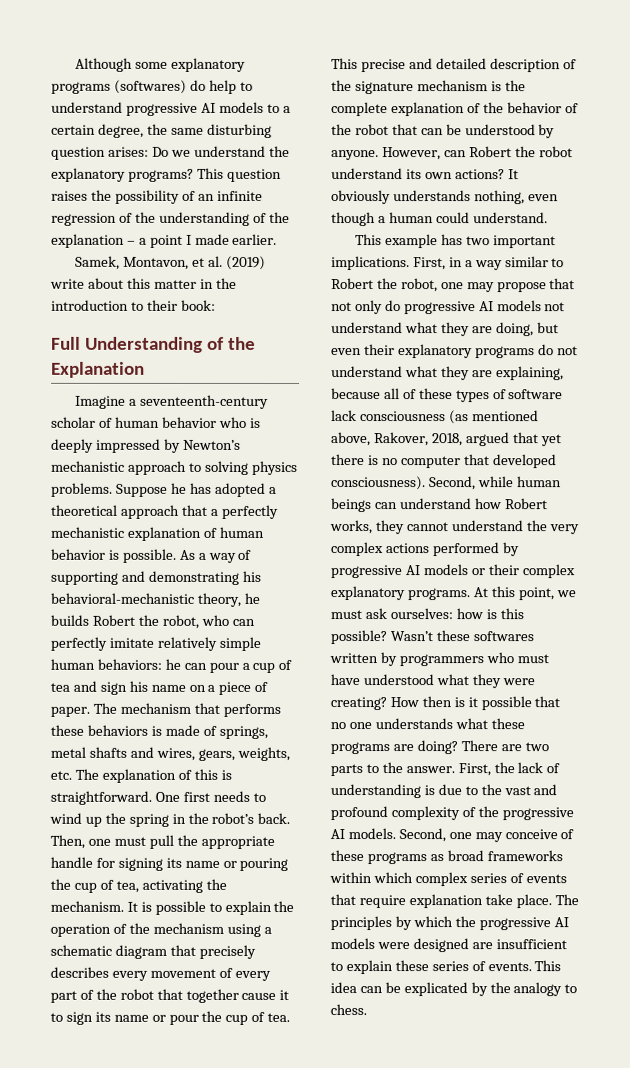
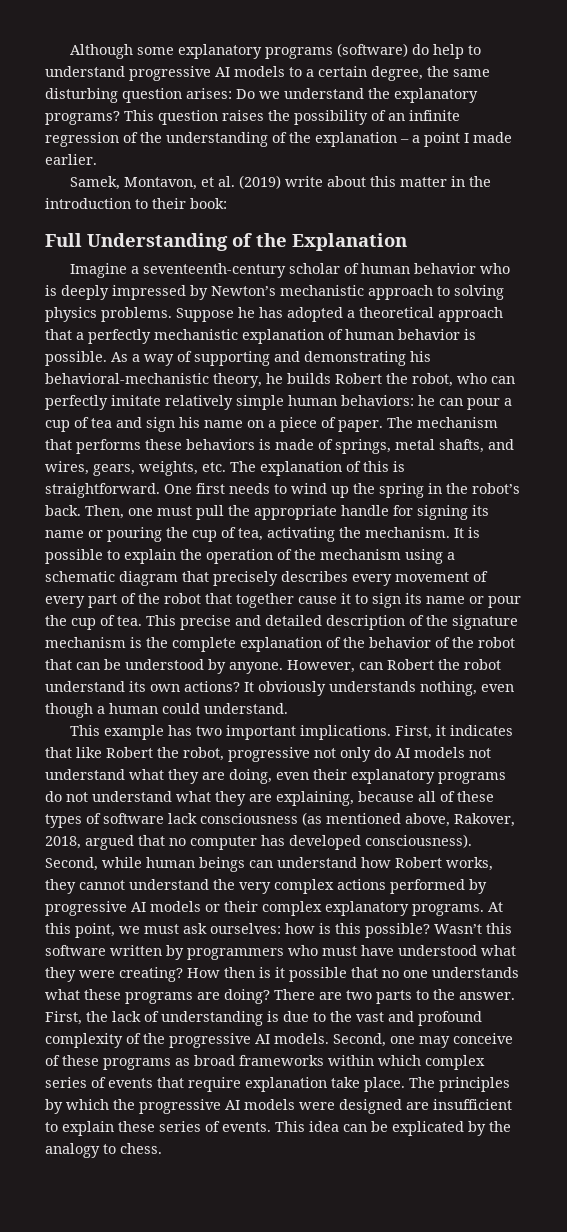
[113,79,187,94] (softwares) -> [337,43,409,57] (software)
[88,746,127,758] shafts -> [439,439,484,453] shafts,
[448,256,565,271] [331,278,576,293] in a way similar to Robert the robot, one may propose that -> [436,725,514,736] [45,747,310,762] it indicates that like Robert the robot, progressive
[403,301,476,315] progressive -> (391, 752) none
[536,322,559,334] but -> (272, 776) none
[540,434,562,447] [331,454,379,466] yet there is -> (165, 840) none
[463,454,490,466] that -> [261,835,285,846] has
[435,630,534,642] these softwares -> [486,923,512,934] [45,945,106,956] this software

